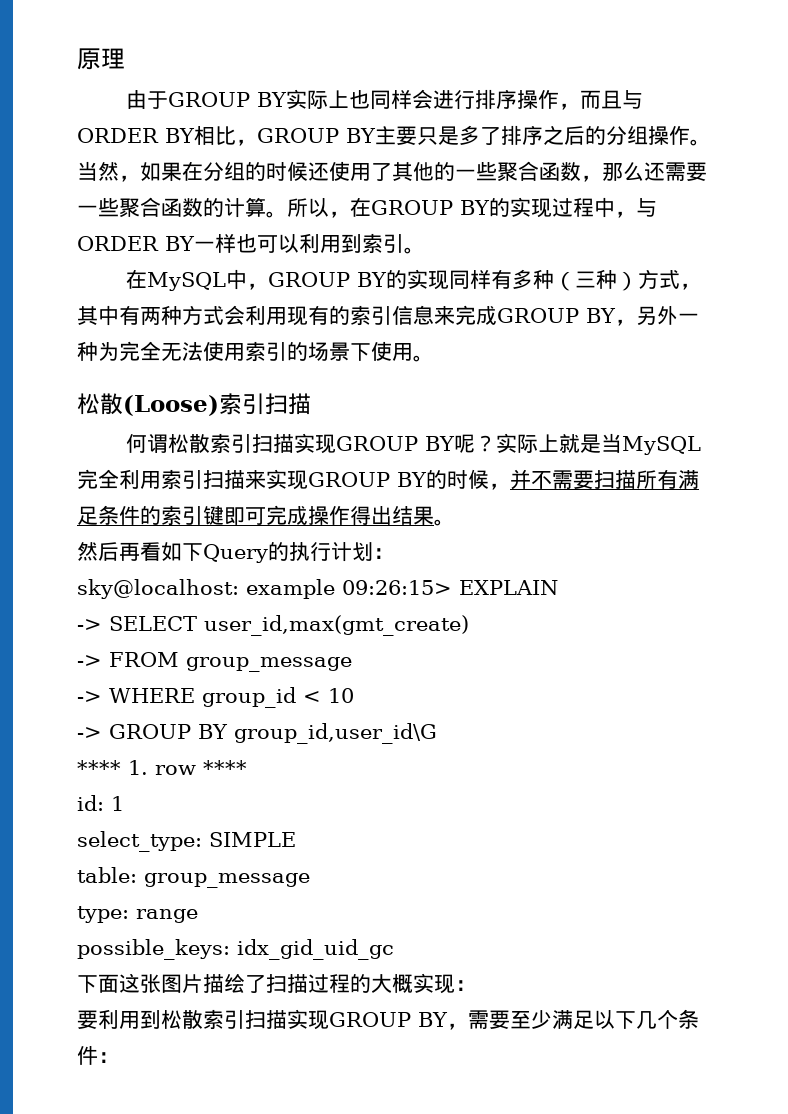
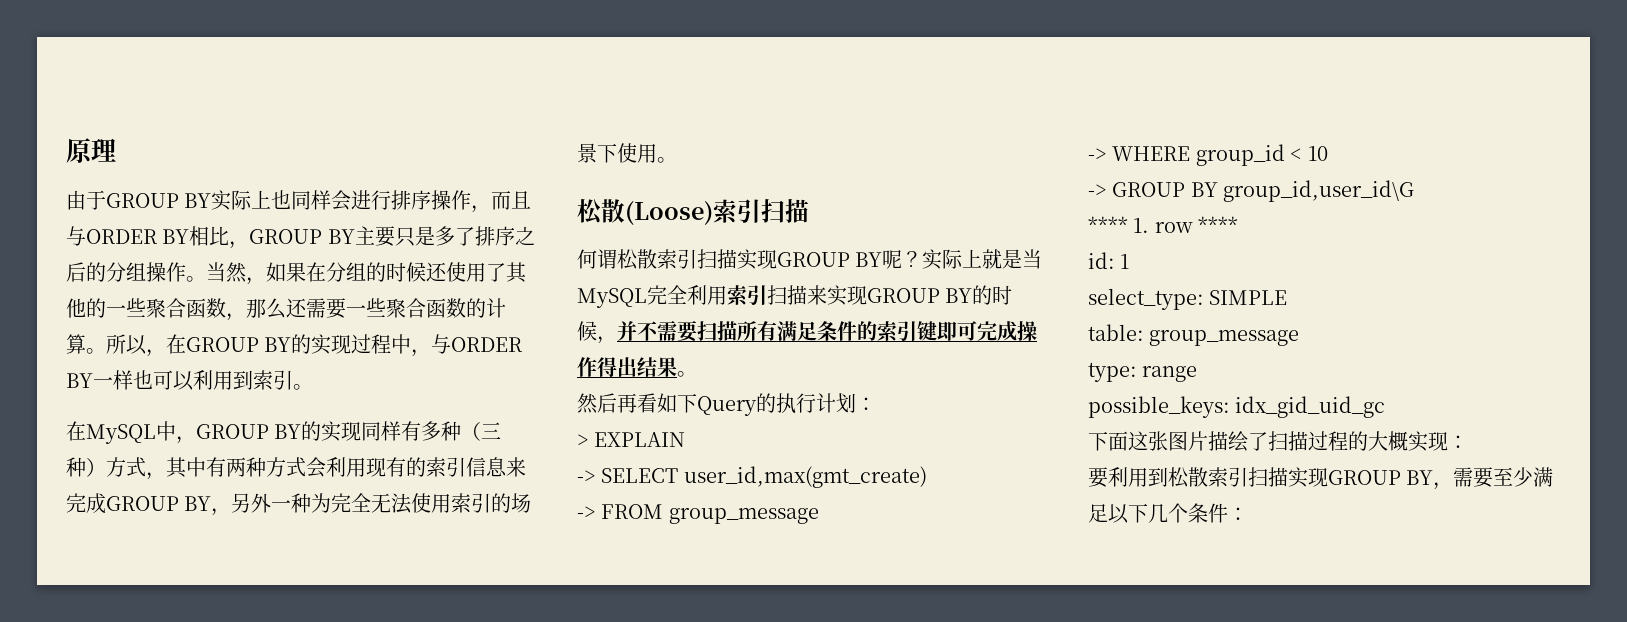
[77,579,452,599] sky@localhost: example 09:26:15> -> [577,434,589,447] >

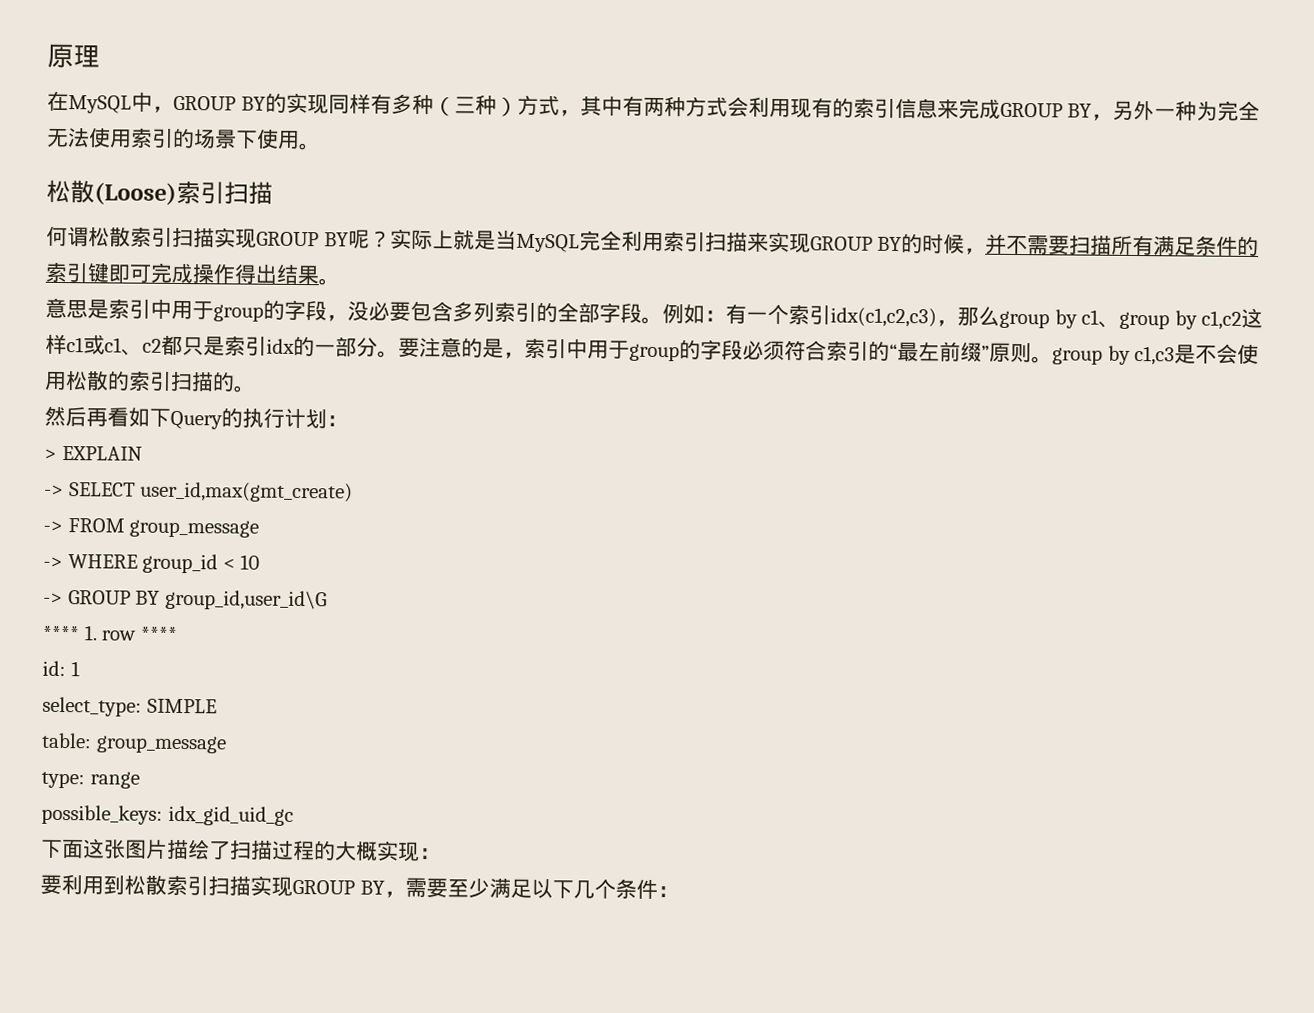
[66,190,532,213] [66,226,535,249] [66,262,527,285] [66,298,506,321] [66,334,523,357] [66,370,313,391] // 由于GROUP BY实际上也同样会进行排序操作，而且与ORDER BY相比，GROUP BY主要只是多了排序之后的分组操作。当然，如果在分组的时候还使用了其他的一些聚合函数，那么还需要一些聚合函数的计算。所以，在GROUP BY的实现过程中，与ORDER BY一样也可以利用到索引。 -> (100, 56) none
(697, 374) none -> [45,297,1264,330] [45,334,1260,366] [44,370,255,393] // 意思是索引中用于group的字段，没必要包含多列索引的全部字段。例如：有一个索引idx(c1,c2,c3)，那么group by c1、group by c1,c2这样c1或c1、c2都只是索引idx的一部分。要注意的是，索引中用于group的字段必须符合索引的“最左前缀”原则。group by c1,c3是不会使用松散的索引扫描的。

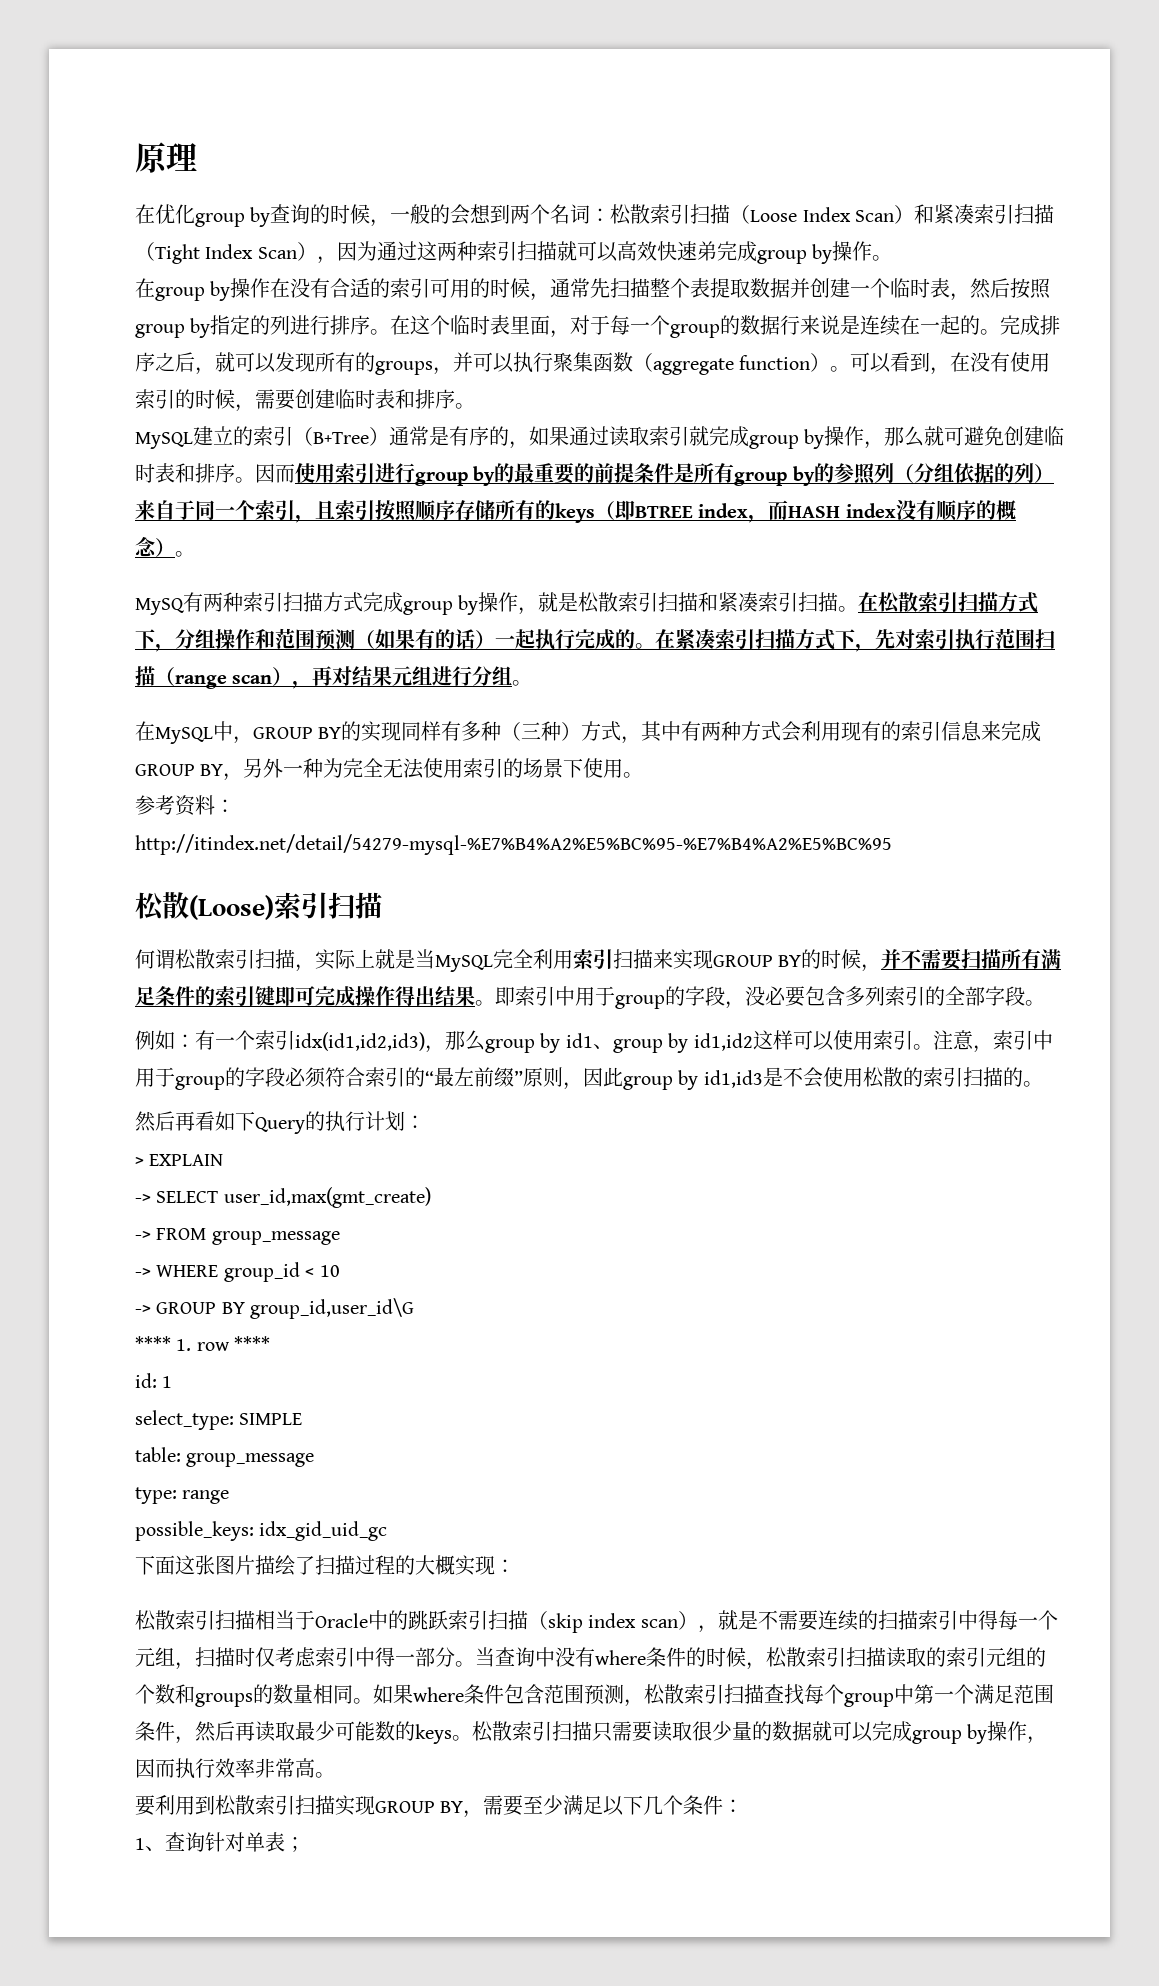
(100, 56) none -> [135,204,1055,227] [135,241,893,264] [135,278,1052,301] [135,315,1061,338] [135,352,1051,375] [135,389,475,412] [135,426,1065,449] [135,463,1054,486] [135,500,1016,523] [135,536,195,557] [135,592,1039,615] [135,628,1055,652] [135,666,533,689] // 在优化group by查询的时候，一般的会想到两个名词：松散索引扫描（Loose Index Scan）和紧凑索引扫描（Tight Index Scan），因为通过这两种索引扫描就可以高效快速弟完成group by操作。 // 在group by操作在没有合适的索引可用的时候，通常先扫描整个表提取数据并创建一个临时表，然后按照group by指定的列进行排序。在这个临时表里面，对于每一个group的数据行来说是连续在一起的。完成排序之后，就可以发现所有的groups，并可以执行聚集函数（aggregate function）。可以看到，在没有使用索引的时候，需要创建临时表和排序。 // MySQL建立的索引（B+Tree）通常是有序的，如果通过读取索引就完成group by操作，那么就可避免创建临时表和排序。因而使用索引进行group by的最重要的前提条件是所有group by的参照列（分组依据的列）来自于同一个索引，且索引按照顺序存储所有的keys（即BTREE index，而HASH index没有顺序的概念）。 // MySQ有两种索引扫描方式完成group by操作，就是松散索引扫描和紧凑索引扫描。在松散索引扫描方式下，分组操作和范围预测（如果有的话）一起执行完成的。在紧凑索引扫描方式下，先对索引执行范围扫描（range scan），再对结果元组进行分组。
(321, 146) none -> [135,795,235,816] [135,834,892,855] // 参考资料： // http://itindex.net/detail/54279-mysql-%E7%B4%A2%E5%BC%95-%E7%B4%A2%E5%BC%95
[214,227,391,249] 实现GROUP BY呢？ -> [295,964,315,972] ，
[45,297,109,319] // 意思是 -> [495,987,515,1006] 即
(663, 320) none -> (1045, 1003) //
[830,307,937,328] idx(c1,c2,c3) -> [295,1032,425,1051] idx(id1,id2,id3)
[1081,309,1100,325] c1 -> [565,1033,593,1048] id1
[1201,307,1264,330] [45,334,504,358] c1,c2这样c1或c1、c2都只是索引idx的一部分。要注意的是 -> [693,1030,974,1051] id1,id2这样可以使用索引。注意
[1031,345,1176,366] 。group by c1,c3 -> [563,1067,763,1090] ，因此group by id1,id3
(441, 854) none -> [135,1610,1058,1633] [135,1647,1046,1670] [135,1684,1054,1707] [135,1721,1048,1744] [135,1758,335,1779] // 松散索引扫描相当于Oracle中的跳跃索引扫描（skip index scan），就是不需要连续的扫描索引中得每一个元组，扫描时仅考虑索引中得一部分。当查询中没有where条件的时候，松散索引扫描读取的索引元组的个数和groups的数量相同。如果where条件包含范围预测，松散索引扫描查找每个group中第一个满足范围条件，然后再读取最少可能数的keys。松散索引扫描只需要读取很少量的数据就可以完成group by操作，因而执行效率非常高。
(679, 892) none -> [135,1832,305,1852] // 1、查询针对单表；

